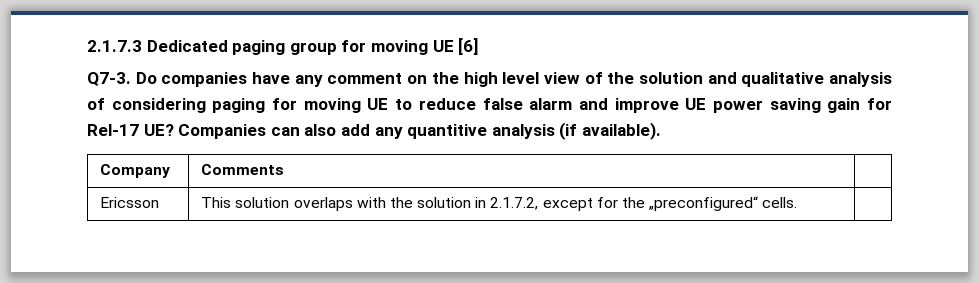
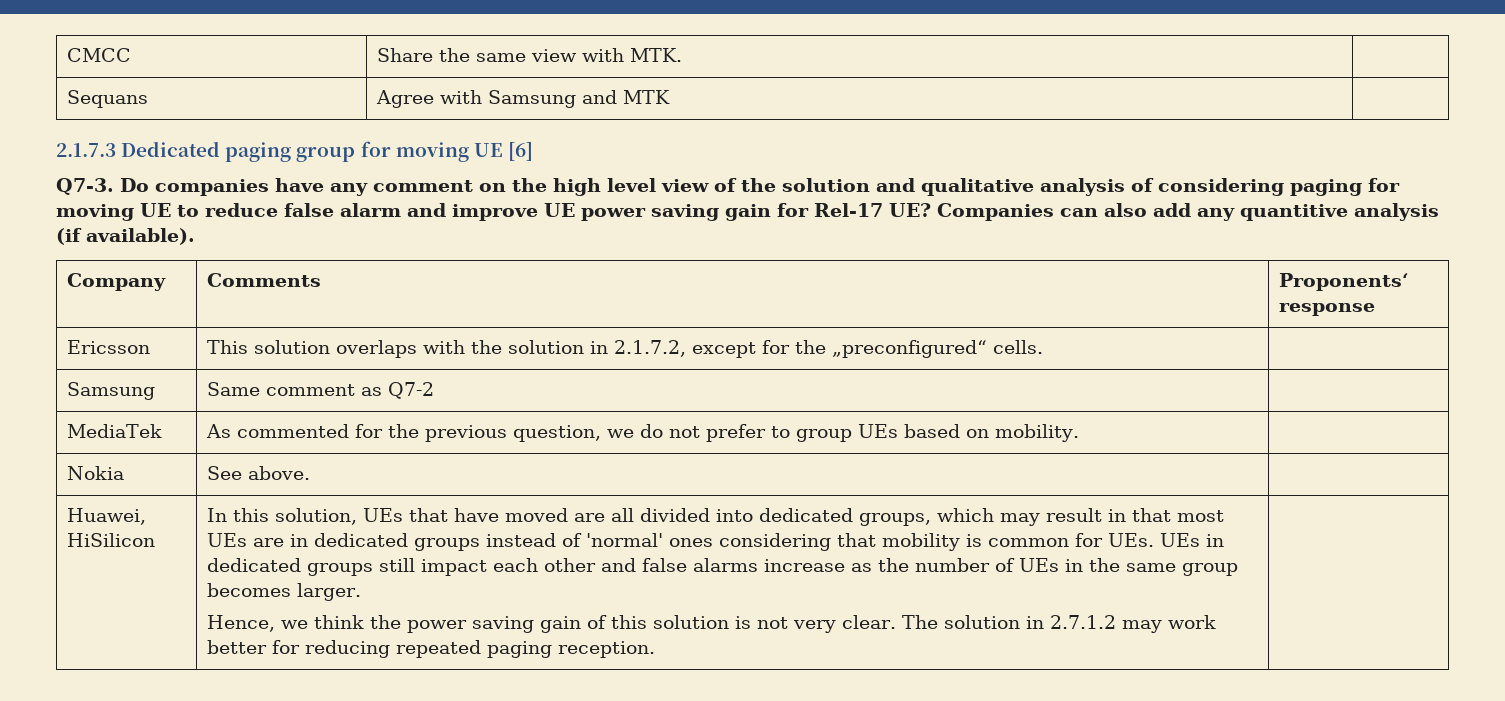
(87, 46) none -> [67,48,132,62] [377,48,683,62] [67,90,149,108] [376,90,671,108] CMCC | Share the same view with MTK. | // Sequans | Agree with Samsung and MTK | //
(285, 169) none -> [1279,273,1410,291] [1279,303,1376,316] Proponents‘ response
(798, 202) none -> [67,382,156,400] [207,382,435,399] [67,424,163,438] [206,424,1080,442] [67,466,125,480] [207,466,311,480] [67,508,147,525] [67,533,156,547] [207,508,1225,526] [207,533,1225,551] [207,558,1239,576] [207,583,362,601] [207,615,1217,633] [207,640,656,658] // Samsung | Same comment as Q7-2 | // MediaTek | As commented for the previous question, we do not prefer to group UEs based on mobility. | // Nokia | See above. | // Huawei, HiSilicon | In this solution, UEs that have moved are all divided into dedicated groups, which may result in that most UEs are in dedicated groups instead of 'normal' ones considering that mobility is common for UEs. UEs in dedicated groups still impact each other and false alarms increase as the number of UEs in the same group becomes larger. // Hence, we think the power saving gain of this solution is not very clear. The solution in 2.7.1.2 may work better for reducing repeated paging reception. |

